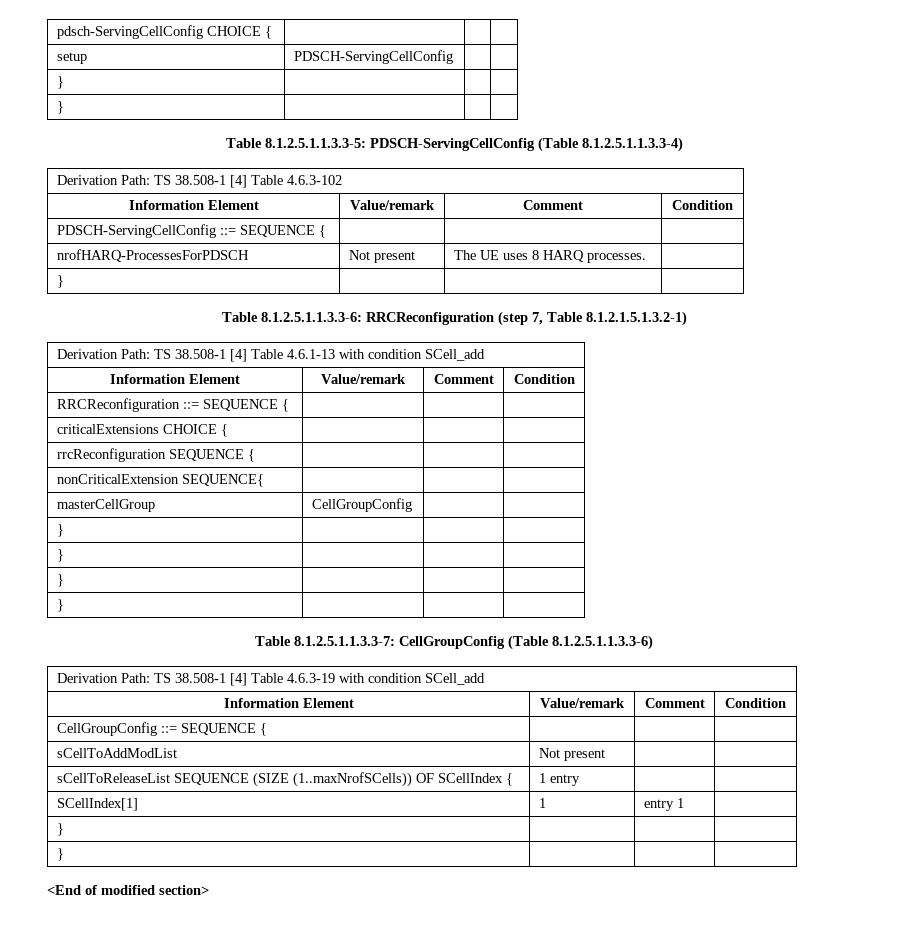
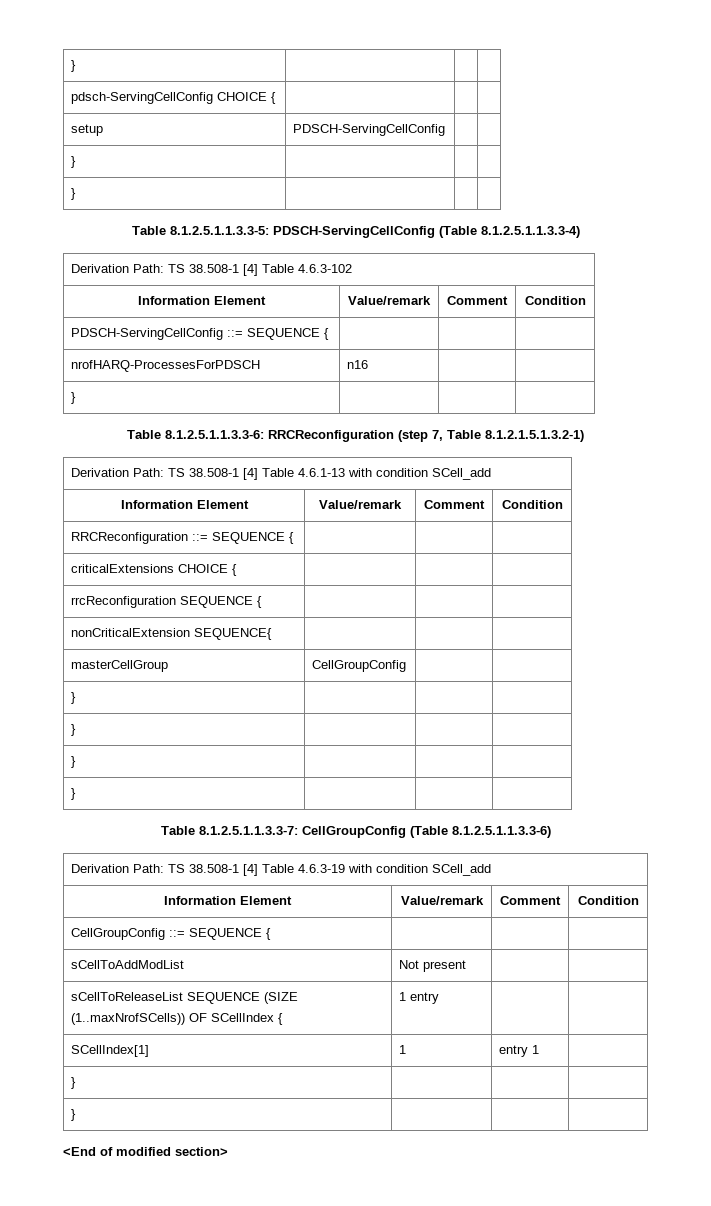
(56, 32) none -> [71,60,77,72] } | | | //
[348,250,415,263] [453,250,646,263] Not present | The UE uses 8 HARQ processes. -> [347,360,369,369] n16 |

